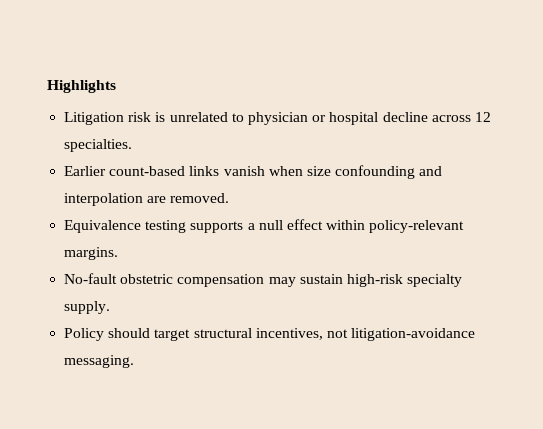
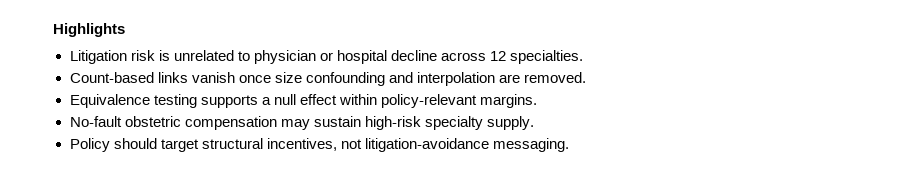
[64,166,186,176] Earlier count-based -> [69,72,154,83] Count-based
[268,166,303,176] when -> [238,75,271,83] once

